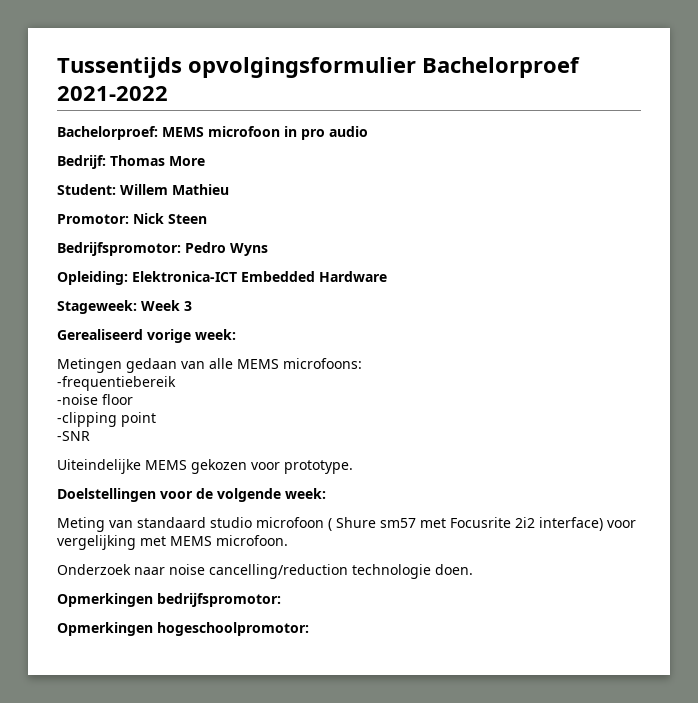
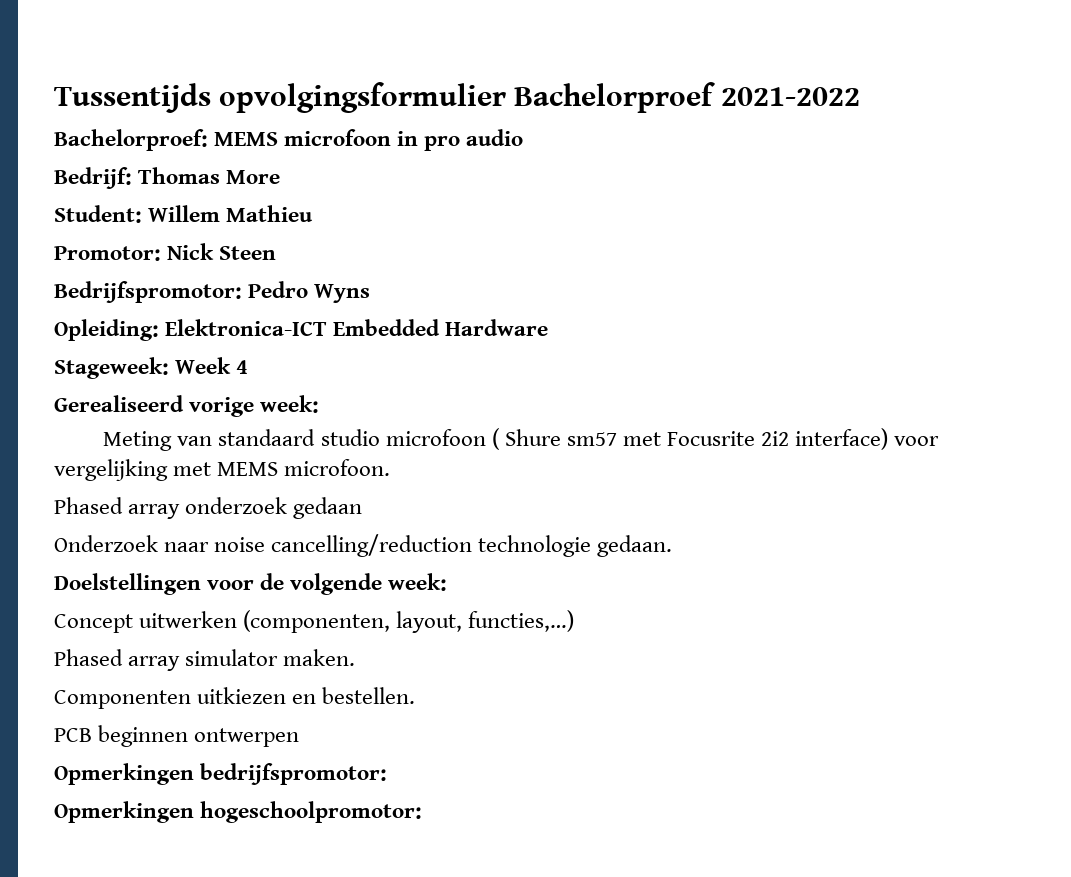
[184,301,192,311] 3 -> [236,360,249,374] 4
[57,358,362,373] [57,376,176,391] [57,394,133,405] [57,412,156,427] [57,431,90,441] [57,459,353,474] [57,488,326,502] // Metingen gedaan van alle MEMS microfoons: // -frequentiebereik // -noise floor // -clipping point // -SNR // Uiteindelijke MEMS gekozen voor prototype. // Doelstellingen voor de volgende week: -> (320, 404) none
(288, 540) none -> [54,497,363,519] // Phased array onderzoek gedaan
[435,564,473,575] doen. -> [597,535,673,557] [54,573,448,595] [54,610,575,633] [54,649,356,671] [54,687,416,709] [54,725,300,747] gedaan. // Doelstellingen voor de volgende week: // Concept uitwerken (componenten, layout, functies,…) // Phased array simulator maken. // Componenten uitkiezen en bestellen. // PCB beginnen ontwerpen

